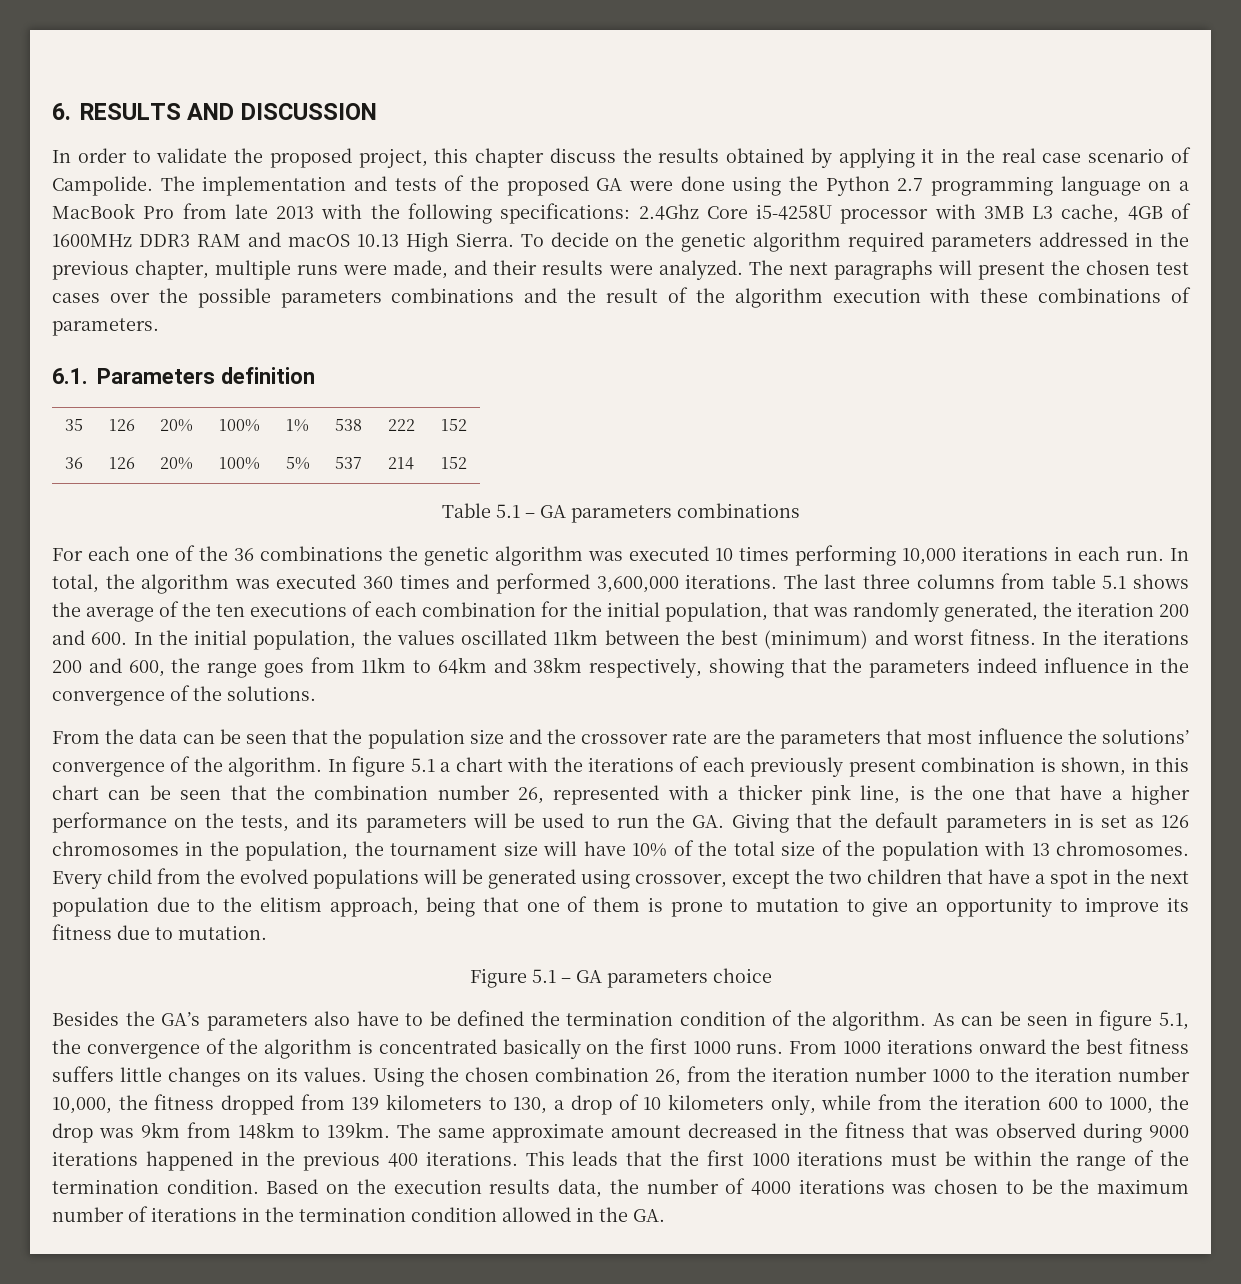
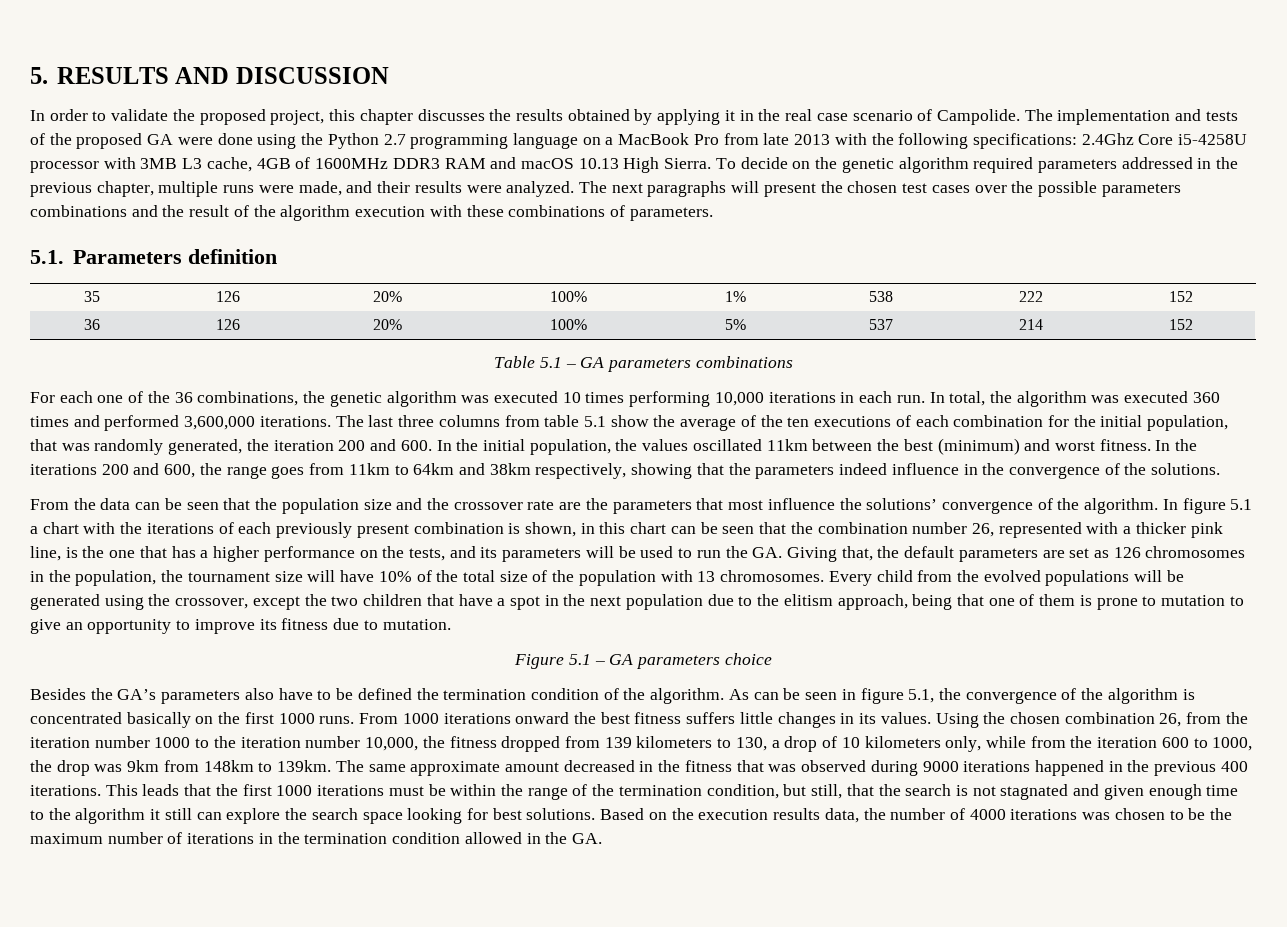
[52,103,71,120] 6. -> [30,67,48,84] 5.
[549,148,616,163] discuss -> [417,109,485,121] discusses
[52,368,88,384] 6.1. -> [30,250,64,264] 5.1.
[260,546,383,561] combinations -> [197,391,299,406] combinations,
[1132,574,1189,589] shows -> [610,415,649,427] show
[1060,785,1103,800] have -> [171,546,196,558] has
[795,813,832,828] that -> [841,546,873,561] that,
[1053,813,1095,828] in is -> [1042,550,1065,558] are
(630, 879) none -> [148,594,171,606] the
[247,1072,270,1082] on -> [840,713,855,724] in
[166,1179,259,1194] condition. -> [706,784,1239,800] [30,808,596,824] condition, but still, that the search is not stagnated and given enough time to the algorithm it still can explore the search space looking for best solutions.

